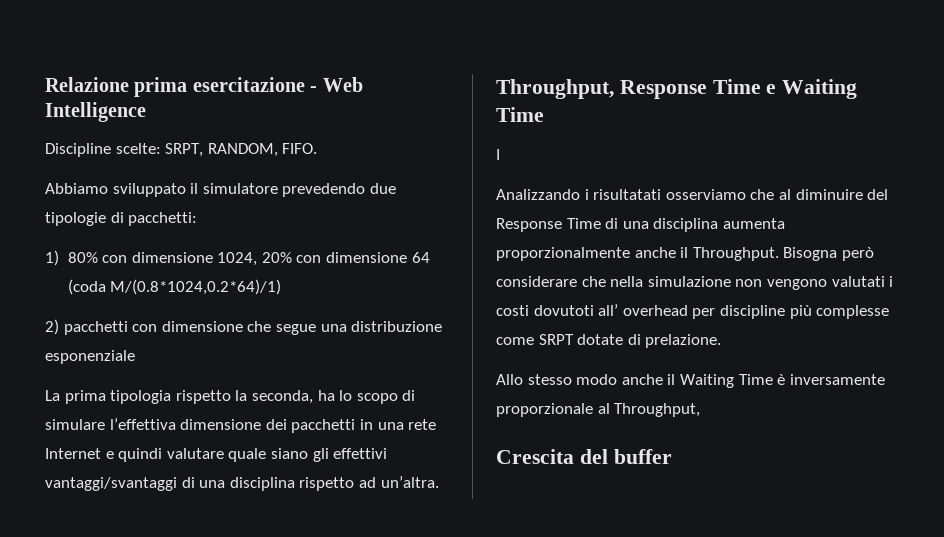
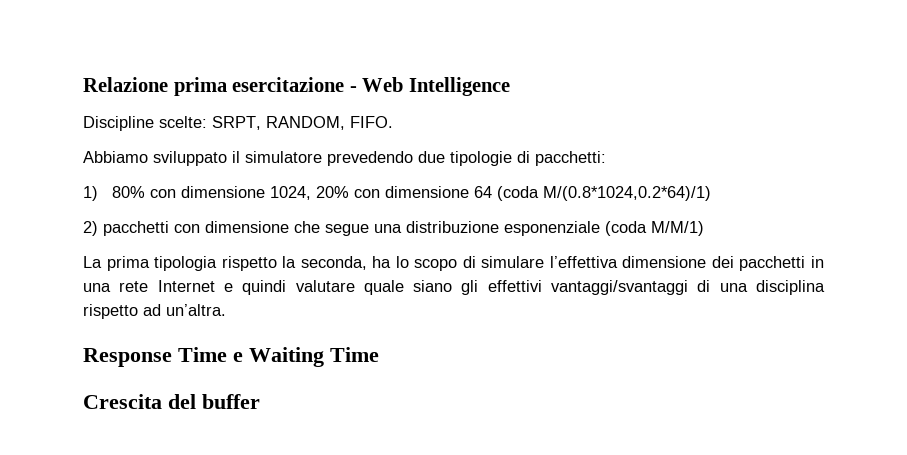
(135, 357) none -> [605,221,704,236] (coda M/M/1)
[496,79,614,99] Throughput, -> (226, 310) none
[496,149,500,160] [496,189,889,200] [496,218,785,232] [496,247,874,261] [496,276,894,290] [496,304,890,319] [496,334,722,348] [496,374,885,388] [496,403,701,417] // I // Analizzando i risultatati osserviamo che al diminuire del Response Time di una disciplina aumenta proporzionalmente anche il Throughput. Bisogna però considerare che nella simulazione non vengono valutati i costi dovutoti all’ overhead per discipline più complesse come SRPT dotate di prelazione. // Allo stesso modo anche il Waiting Time è inversamente proporzionale al Throughput, -> (379, 354) none

